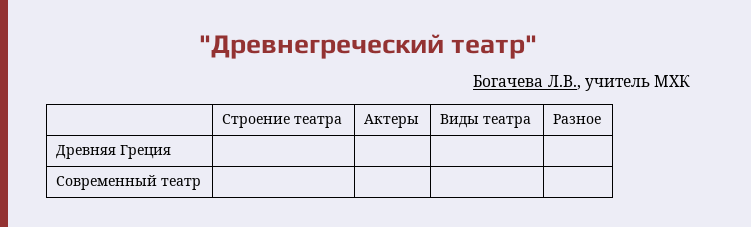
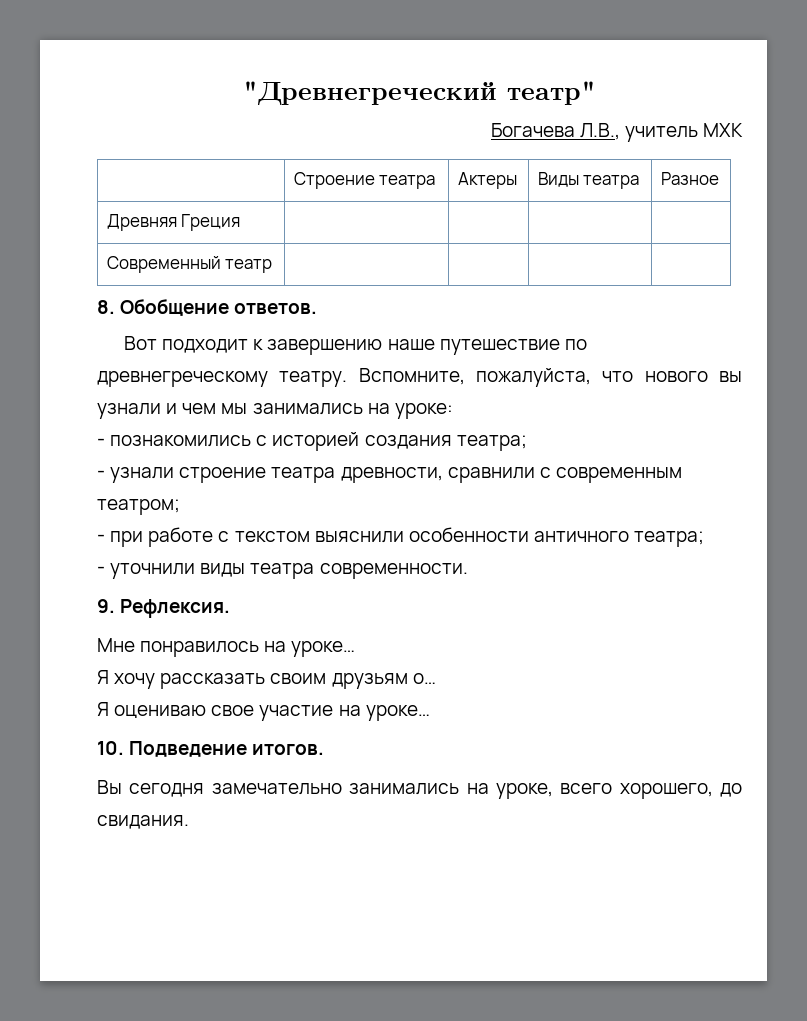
(201, 184) none -> [97,299,318,316] [124,336,587,355] [97,368,742,387] [97,403,453,419] [97,432,527,451] [97,467,682,483] [97,499,180,515] [97,527,705,547] [97,563,468,579] [97,599,231,618] [97,638,356,657] [97,670,436,689] [97,702,430,721] [97,741,325,757] [97,780,742,799] [97,815,189,829] // 8. Обобщение ответов. // Вот подходит к завершению наше путешествие по древнегреческому театру. Вспомните, пожалуйста, что нового вы узнали и чем мы занимались на уроке: // - познакомились с историей создания театра; // - узнали строение театра древности, сравнили с современным театром; // - при работе с текстом выяснили особенности античного театра; // - уточнили виды театра современности. // 9. Рефлексия. // Мне понравилось на уроке… // Я хочу рассказать своим друзьям о… // Я оцениваю свое участие на уроке… // 10. Подведение итогов. // Вы сегодня замечательно занимались на уроке, всего хорошего, до свидания.

